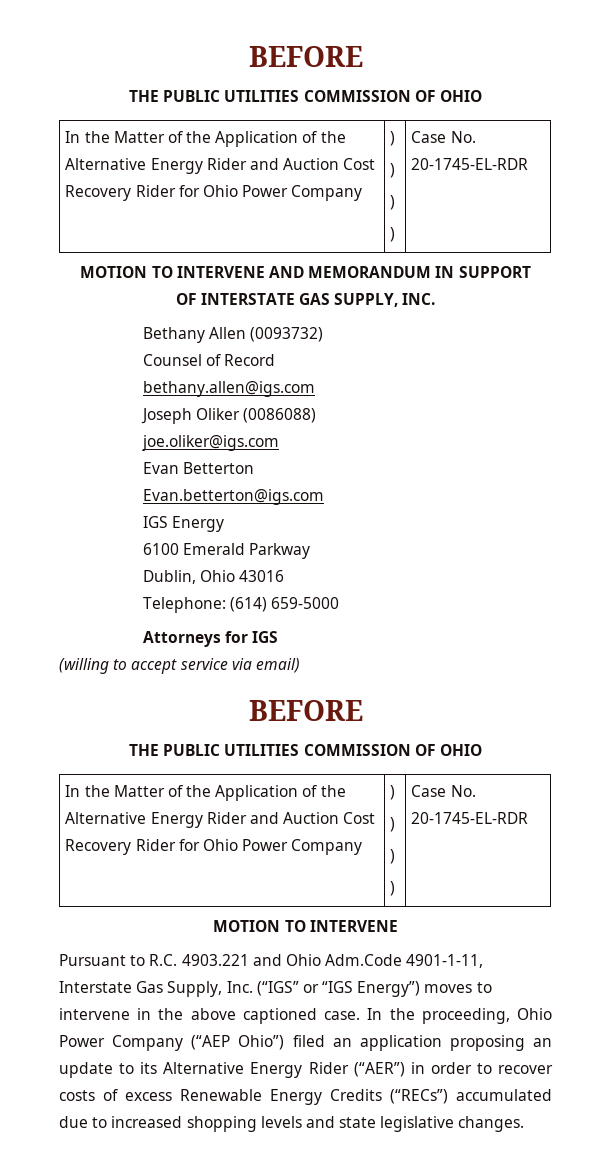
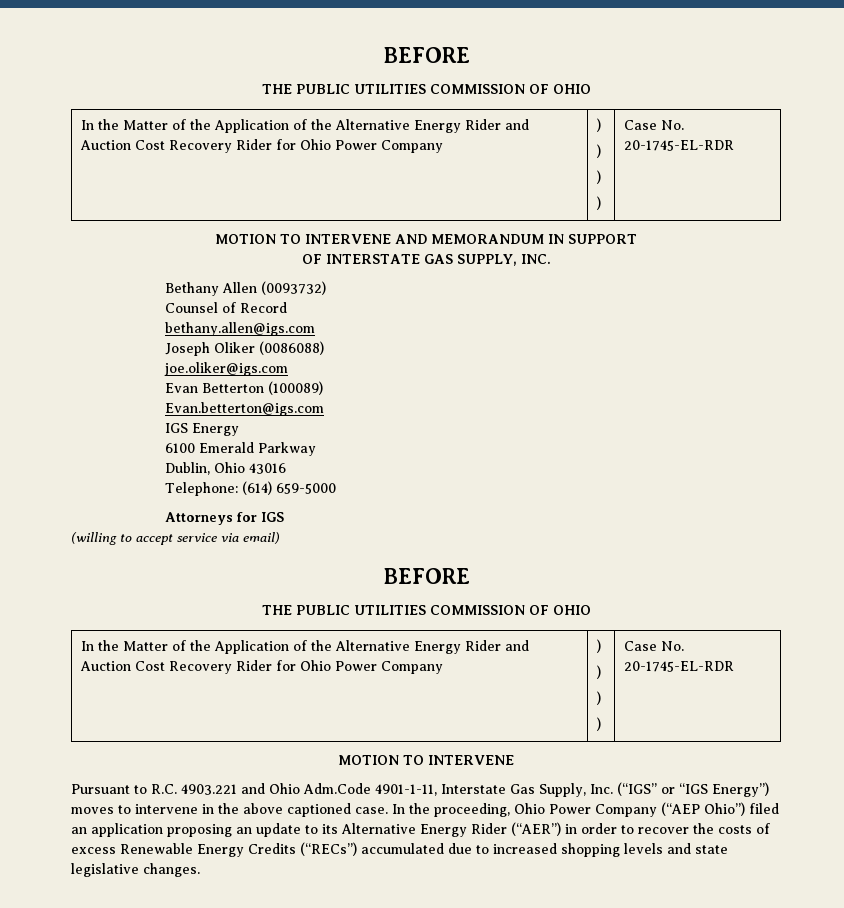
(255, 468) none -> [267,381,323,395] (100089)
(554, 1069) none -> [693,823,714,834] the

